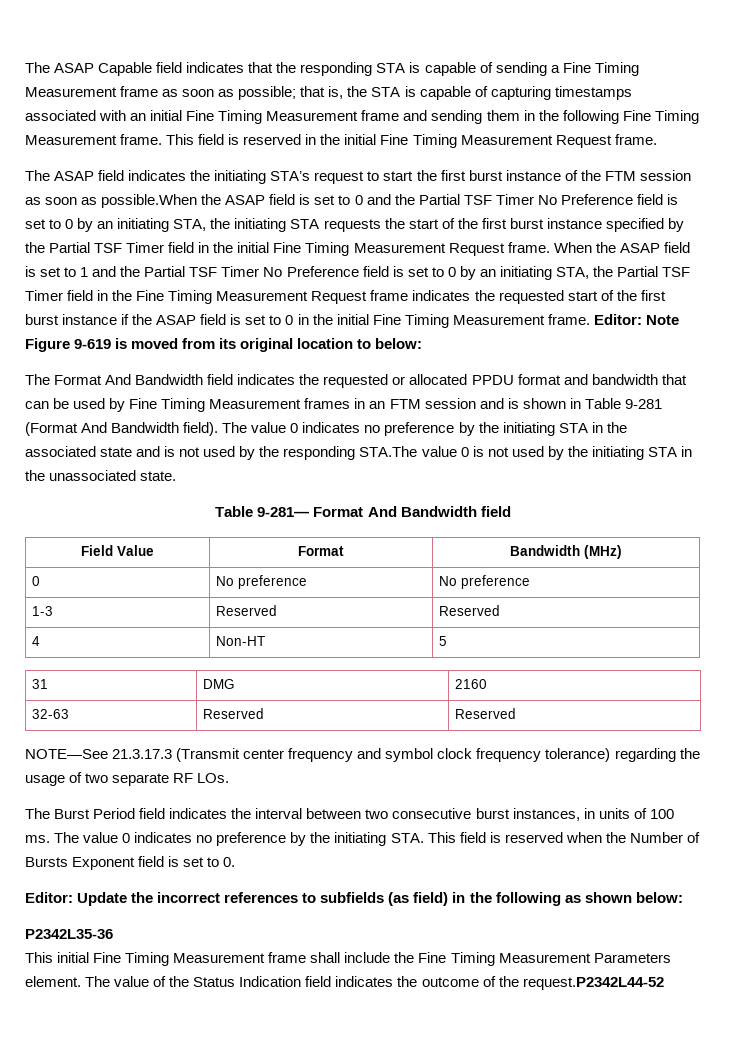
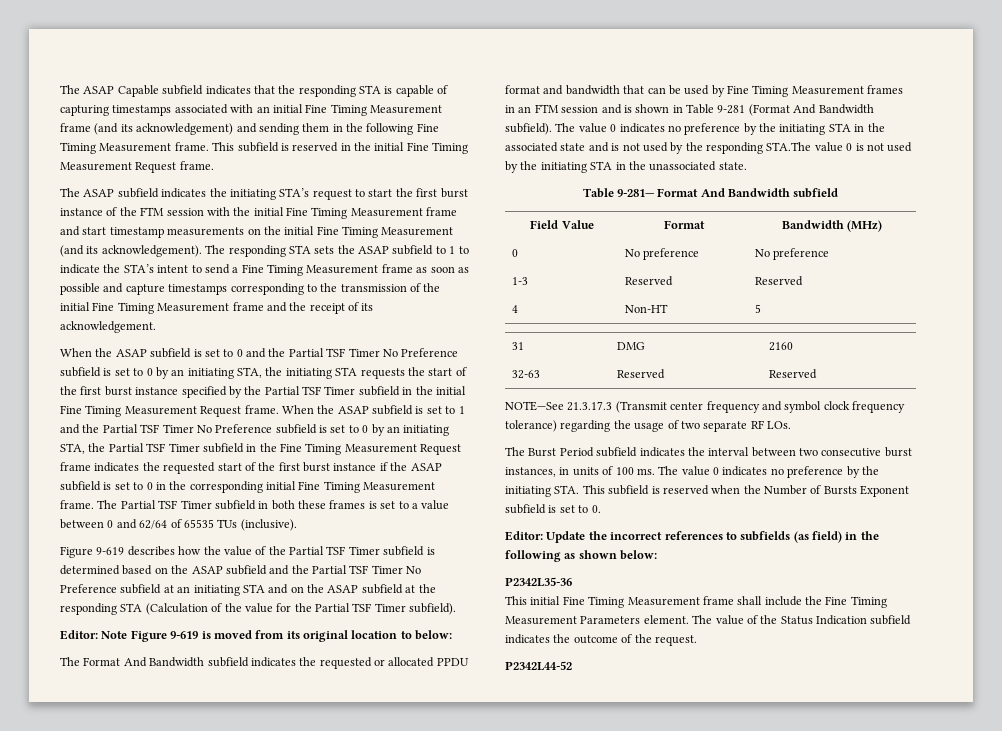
[156,62,183,73] field -> [162,85,204,95] subfield
[495,62,639,76] [25,86,488,100] sending a Fine Timing Measurement frame as soon as possible; that is, the STA is capable of -> (449, 89) none
(400, 115) none -> [94,123,234,135] (and its acknowledgement)
[198,134,225,145] field -> [237,142,279,152] subfield
[98,170,125,181] field -> [117,188,159,198] subfield
[25,194,296,208] as soon as possible.When the ASAP field -> [206,207,458,219] [60,226,454,238] [60,245,469,257] [60,264,469,276] [60,283,441,295] [60,302,374,314] [60,321,156,333] [60,348,192,358] with the initial Fine Timing Measurement frame and start timestamp measurements on the initial Fine Timing Measurement (and its acknowledgement). The responding STA sets the ASAP subfield to 1 to indicate the STA’s intent to send a Fine Timing Measurement frame as soon as possible and capture timestamps corresponding to the transmission of the initial Fine Timing Measurement frame and the receipt of its acknowledgement. // When the ASAP subfield
[636,194,663,205] field -> [60,367,101,377] subfield
[168,242,195,253] field -> [358,386,400,396] subfield
[663,242,690,253] field -> [372,405,413,415] subfield
[362,266,389,277] field -> [275,424,317,434] subfield
[67,290,94,301] field -> [202,443,244,453] subfield
[200,314,227,325] field -> [60,481,101,491] subfield
(333, 319) none -> [189,481,263,493] corresponding
(590, 319) none -> [97,500,450,510] [60,519,297,531] [60,546,435,558] [60,565,422,575] [60,584,436,596] [60,603,457,615] The Partial TSF Timer subfield in both these frames is set to a value between 0 and 62/64 of 65535 TUs (inclusive). // Figure 9-619 describes how the value of the Partial TSF Timer subfield is determined based on the ASAP subfield and the Partial TSF Timer No Preference subfield at an initiating STA and on the ASAP subfield at the responding STA (Calculation of the value for the Partial TSF Timer subfield). //
[207,374,234,385] field -> [207,657,249,667] subfield
[183,422,219,436] field). -> [505,123,552,135] subfield).
[480,506,511,517] field -> [793,188,839,198] subfield
[139,808,166,819] field -> [596,447,638,457] subfield
[459,832,486,843] field -> [608,485,650,495] subfield
[138,856,165,867] field -> [505,504,546,514] subfield
[305,976,332,987] field -> [870,615,912,625] subfield
[522,977,664,990] request.P2342L44-52 -> [654,635,697,646] [505,661,572,671] request. // P2342L44-52

